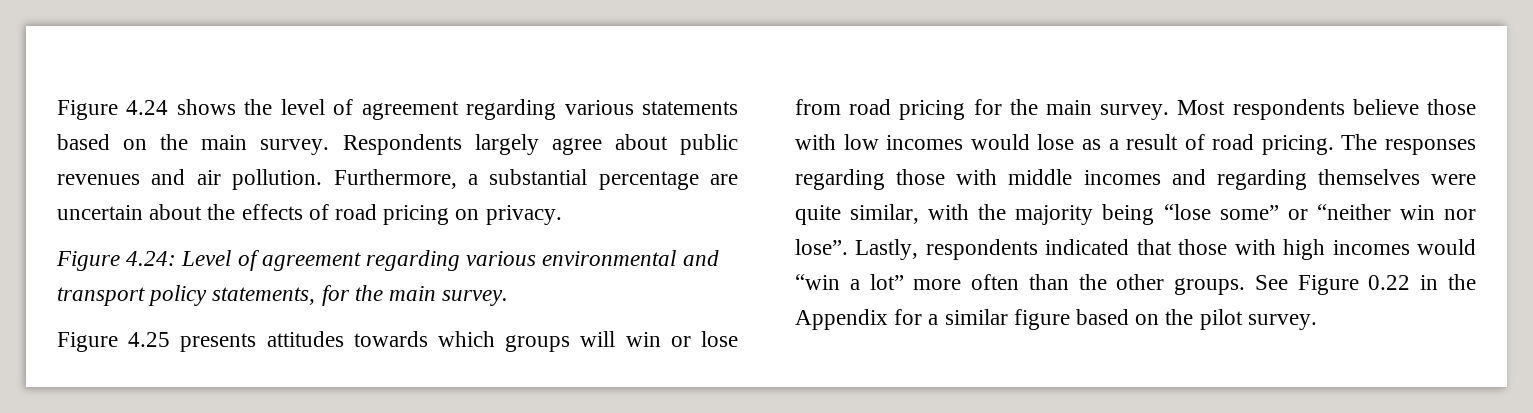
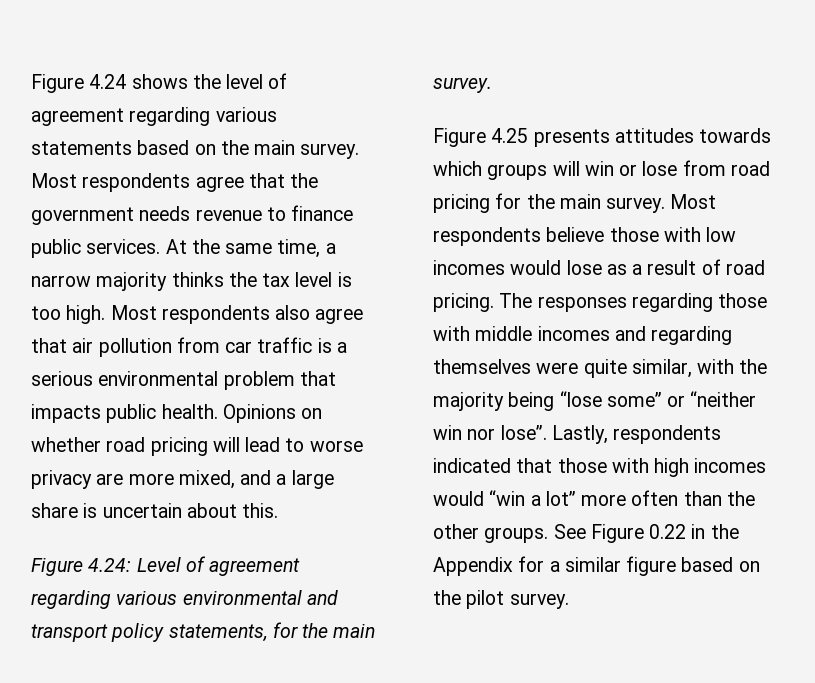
[342,134,738,155] [57,169,738,190] [57,204,562,225] Respondents largely agree about public revenues and air pollution. Furthermore, a substantial percentage are uncertain about the effects of road pricing on privacy. -> [31,173,319,192] [31,205,354,225] [31,239,336,258] [31,272,352,291] [31,305,364,324] [31,337,347,357] [31,371,336,390] [31,404,323,423] [31,437,363,456] [31,470,334,489] [31,503,279,518] Most respondents agree that the government needs revenue to finance public services. At the same time, a narrow majority thinks the tax level is too high. Most respondents also agree that air pollution from car traffic is a serious environmental problem that impacts public health. Opinions on whether road pricing will lead to worse privacy are more mixed, and a large share is uncertain about this.

